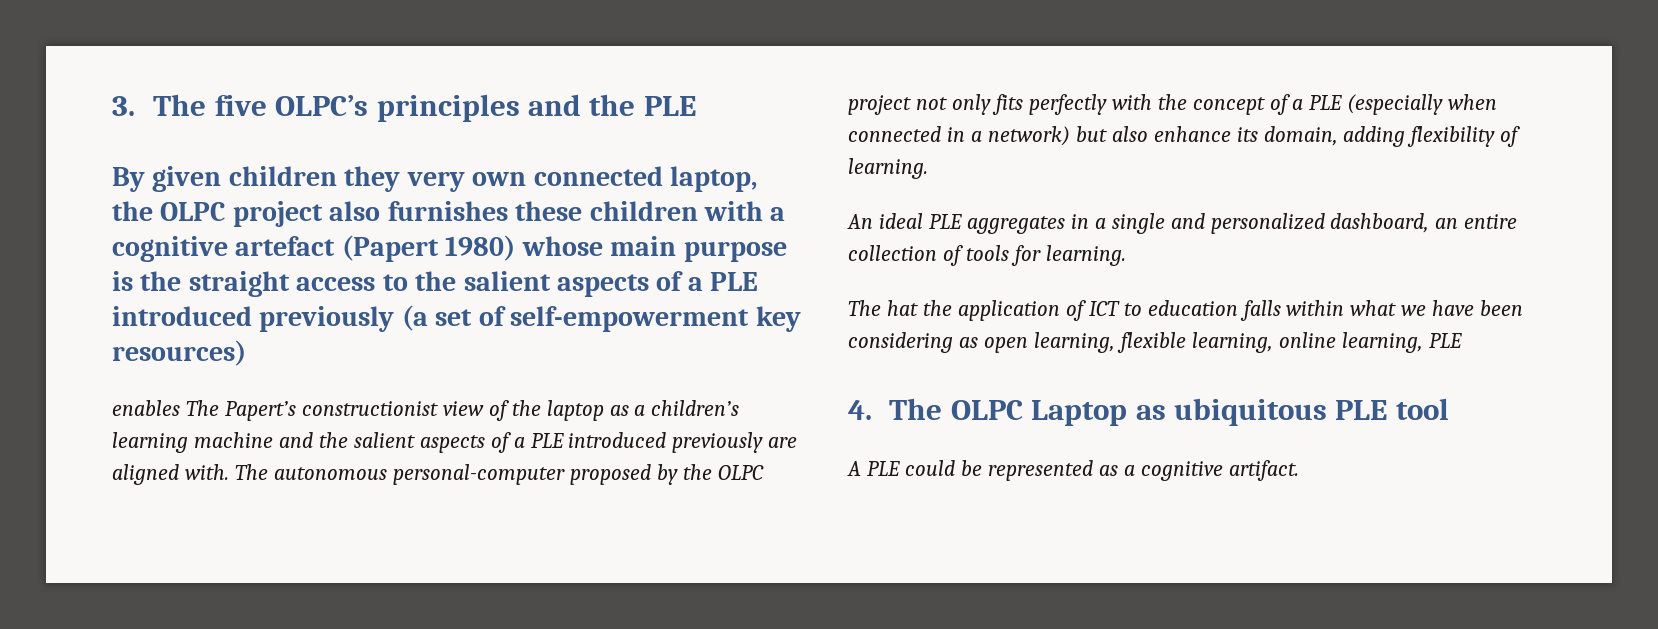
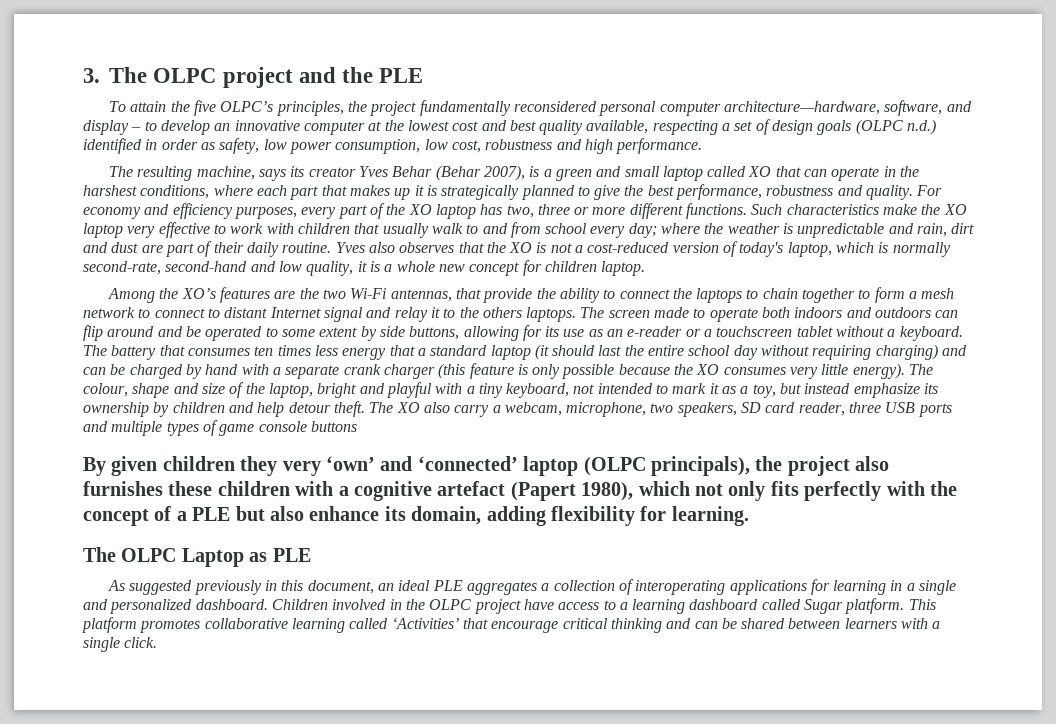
[214,94,520,122] five OLPC’s principles -> [153,67,293,88] OLPC project
(696, 106) none -> [109,100,972,116] [83,119,937,135] [83,138,703,154] [109,165,920,181] [83,184,943,200] [83,203,967,219] [83,222,975,238] [83,241,951,257] [83,260,646,276] [108,287,955,303] [83,307,959,322] [83,325,963,341] [83,344,968,360] [83,363,934,379] [83,382,939,398] [83,401,952,417] [83,420,357,436] // To attain the five OLPC’s principles, the project fundamentally reconsidered personal computer architecture—hardware, software, and display – to develop an innovative computer at the lowest cost and best quality available, respecting a set of design goals (OLPC n.d.) identified in order as safety, low power consumption, low cost, robustness and high performance. // The resulting machine, says its creator Yves Behar (Behar 2007), is a green and small laptop called XO that can operate in the harshest conditions, where each part that makes up it is strategically planned to give the best performance, robustness and quality. For economy and efficiency purposes, every part of the XO laptop has two, three or more different functions. Such characteristics make the XO laptop very effective to work with children that usually walk to and from school every day; where the weather is unpredictable and rain, dirt and dust are part of their daily routine. Yves also observes that the XO is not a cost-reduced version of today's laptop, which is normally second-rate, second-hand and low quality, it is a whole new concept for children laptop. // Among the XO’s features are the two Wi-Fi antennas, that provide the ability to connect the laptops to chain together to form a mesh network to connect to distant Internet signal and relay it to the others laptops. The screen made to operate both indoors and outdoors can flip around and be operated to some extent by side buttons, allowing for its use as an e-reader or a touchscreen tablet without a keyboard. The battery that consumes ten times less energy that a standard laptop (it should last the entire school day without requiring charging) and can be charged by hand with a separate crank charger (this feature is only possible because the XO consumes very little energy). The colour, shape and size of the laptop, bright and playful with a tiny keyboard, not intended to mark it as a toy, but instead emphasize its ownership by children and help detour theft. The XO also carry a webcam, microphone, two speakers, SD card reader, three USB ports and multiple types of game console buttons
[472,166,758,192] [112,201,226,221] own connected laptop, the OLPC -> [326,456,783,476] ‘own’ and ‘connected’ laptop (OLPC principals), the
[445,235,787,262] [112,271,759,297] [112,305,801,332] [112,340,246,366] [112,400,740,421] [112,432,798,453] [112,464,764,485] [848,95,911,115] 1980) whose main purpose is the straight access to the salient aspects of a PLE introduced previously (a set of self-empowerment key resources) // enables The Papert’s constructionist view of the laptop as a children’s learning machine and the salient aspects of a PLE introduced previously are aligned with. The autonomous personal-computer proposed by the OLPC project -> [581,481,690,501] 1980), which
[1347,94,1498,115] [848,126,1070,146] (especially when connected in a network) -> (231, 514) none
[1500,126,1521,147] [848,158,928,179] [847,213,1065,234] of learning. // An ideal PLE aggregates -> [640,506,749,526] [83,547,311,567] [108,579,887,595] for learning. // The OLPC Laptop as PLE // As suggested previously in this document, an ideal PLE aggregates a collection of interoperating applications for learning
[1330,213,1518,233] [848,245,1126,266] [848,300,1524,321] [848,332,1462,353] [848,398,1449,426] [847,460,1299,481] dashboard, an entire collection of tools for learning. // The hat the application of ICT to education falls within what we have been considering as open learning, flexible learning, online learning, PLE // 4. The OLPC Laptop as ubiquitous PLE tool // A PLE could be represented as a cognitive artifact. -> [195,598,936,614] [82,617,941,633] [83,637,158,652] dashboard. Children involved in the OLPC project have access to a learning dashboard called Sugar platform. This platform promotes collaborative learning called ‘Activities’ that encourage critical thinking and can be shared between learners with a single click.

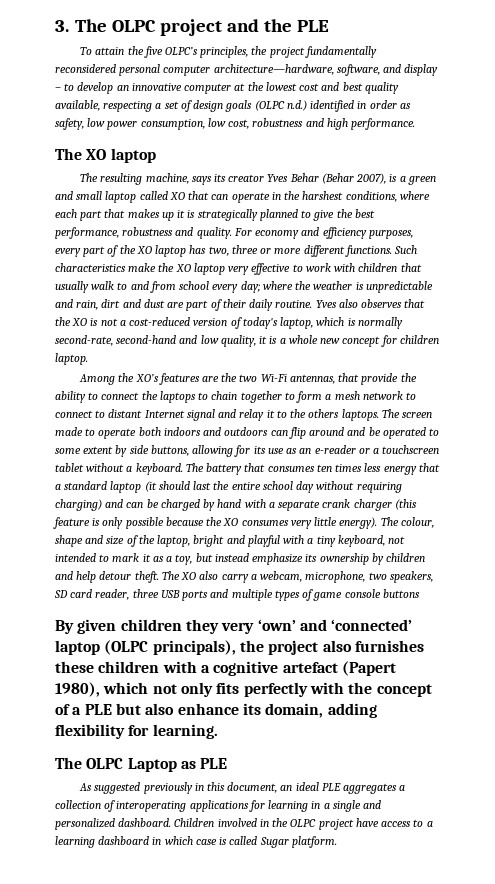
(703, 146) none -> [55,148,156,163] // The XO laptop
[761,598,936,614] [82,617,941,633] [83,637,158,652] called Sugar platform. This platform promotes collaborative learning called ‘Activities’ that encourage critical thinking and can be shared between learners with a single click. -> [152,836,337,848] in which case is called Sugar platform.

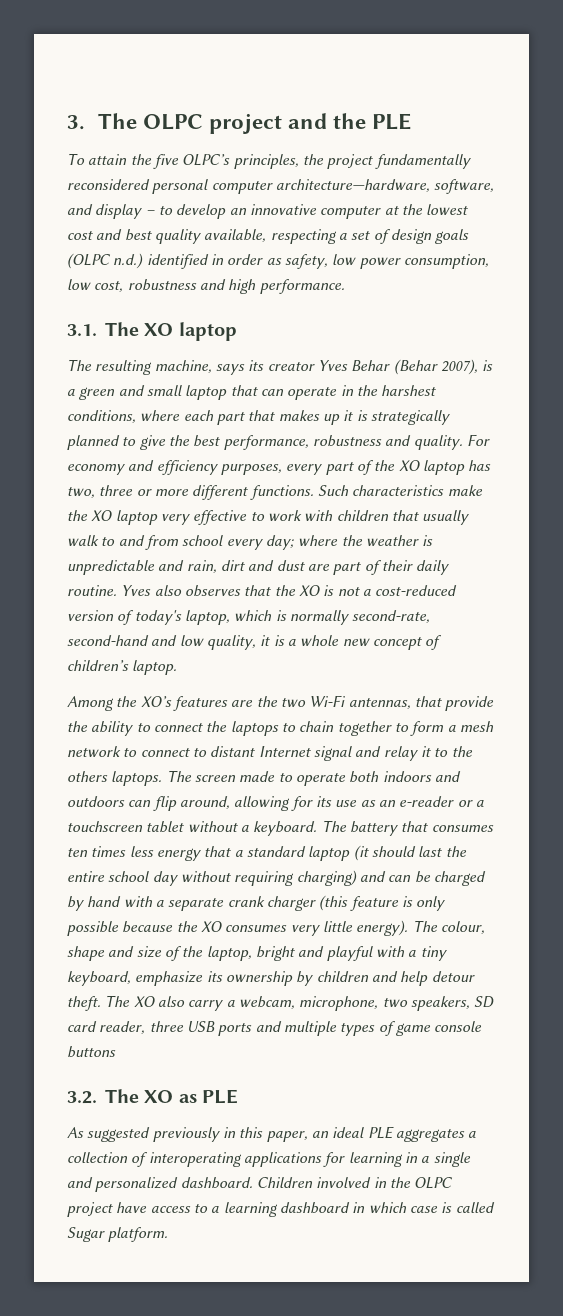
(416, 124) none -> [67,324,97,336] 3.1.
[139,191,185,200] called XO -> (228, 392) none
[380,335,439,347] for children -> [425,635,443,650] [67,660,129,671] of children’s
[309,427,440,439] [55,445,189,457] around and be operated to some extent by side buttons, -> [179,796,230,809] around,
[388,536,406,544] [55,553,249,565] not intended to mark it as a toy, but instead -> (131, 978) none
[55,619,413,634] [55,640,424,655] [55,661,396,676] [55,682,432,697] [55,703,377,718] [55,724,218,739] [55,757,177,772] By given children they very ‘own’ and ‘connected’ laptop (OLPC principals), the project also furnishes these children with a cognitive artefact (Papert 1980), which not only fits perfectly with the concept of a PLE but also enhance its domain, adding flexibility for learning. // The OLPC Laptop -> [67,1089,174,1104] 3.2. The XO
[227,782,278,793] document, -> [266,1131,308,1142] paper,

